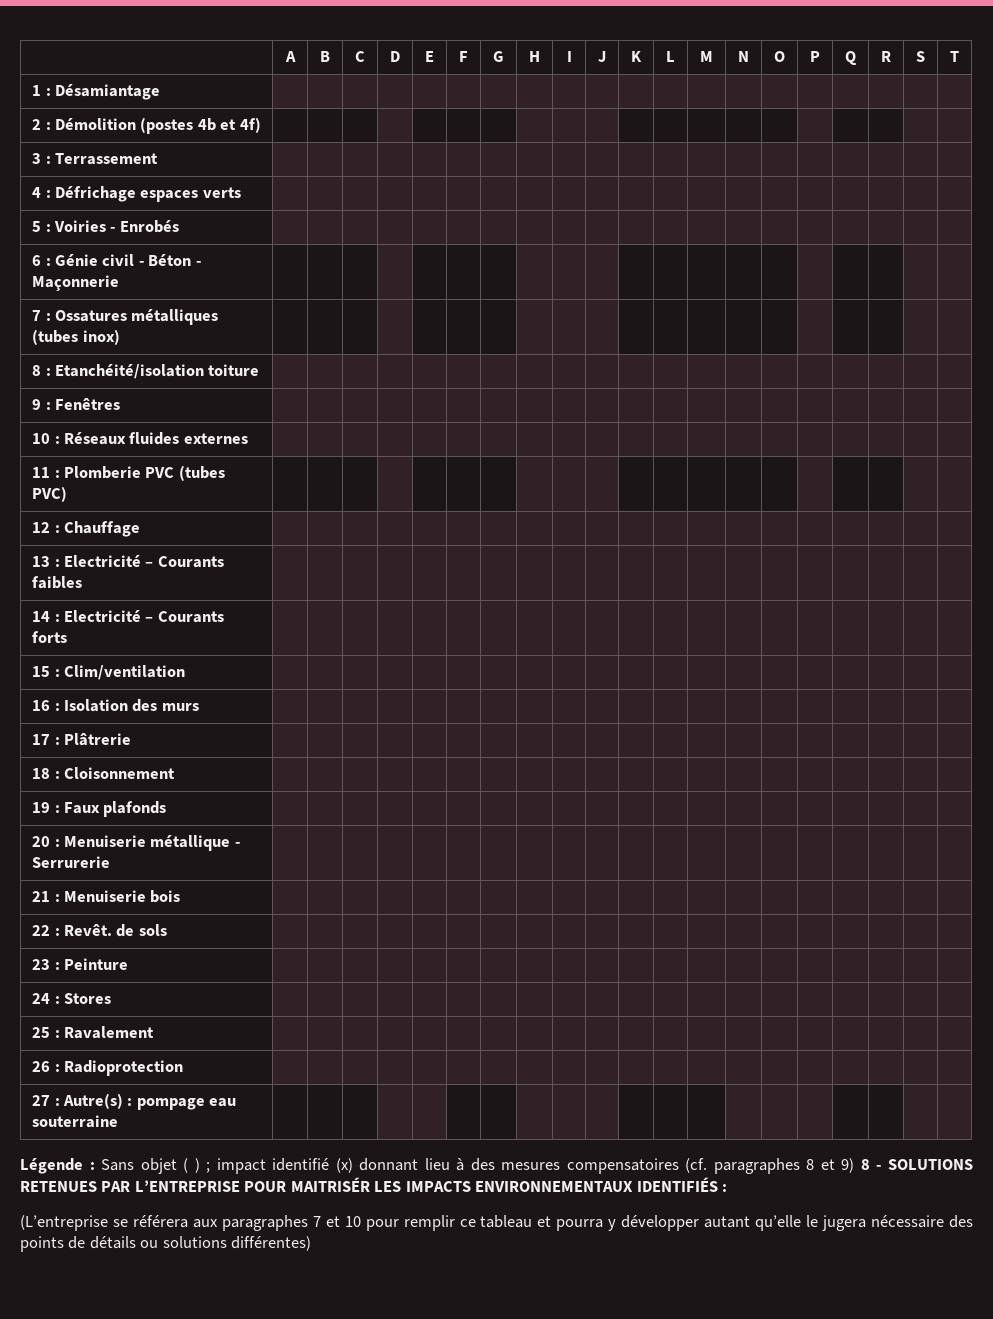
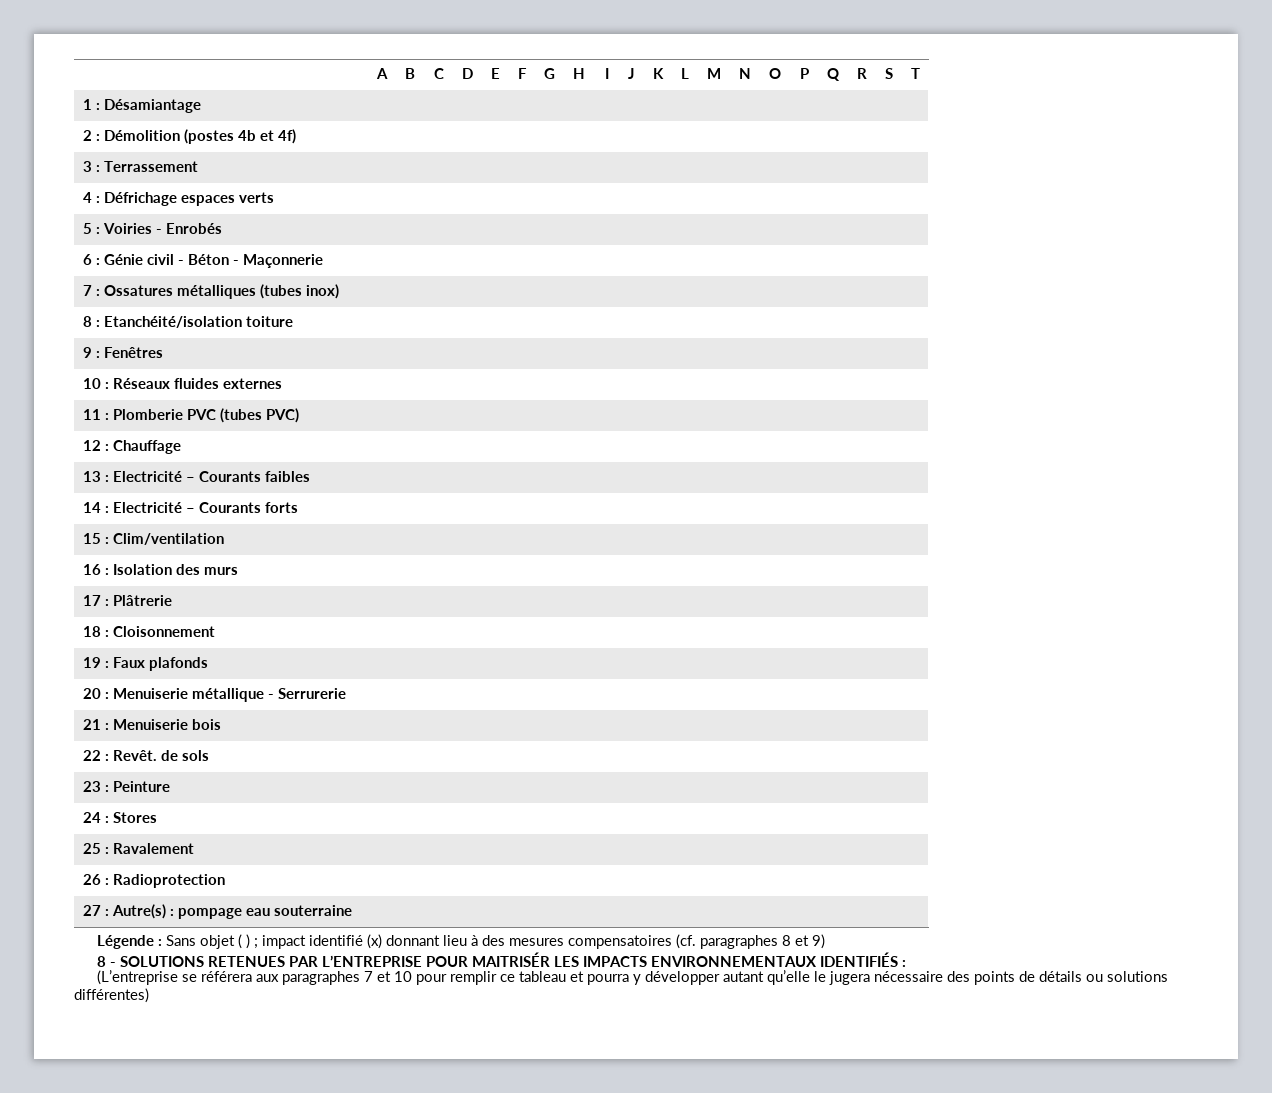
(855, 1165) none -> (825, 941) //

